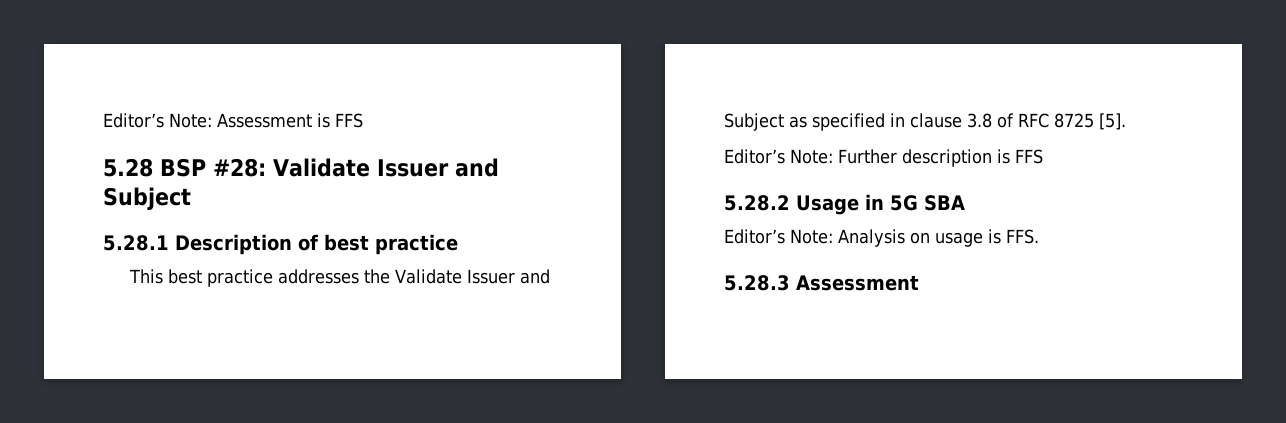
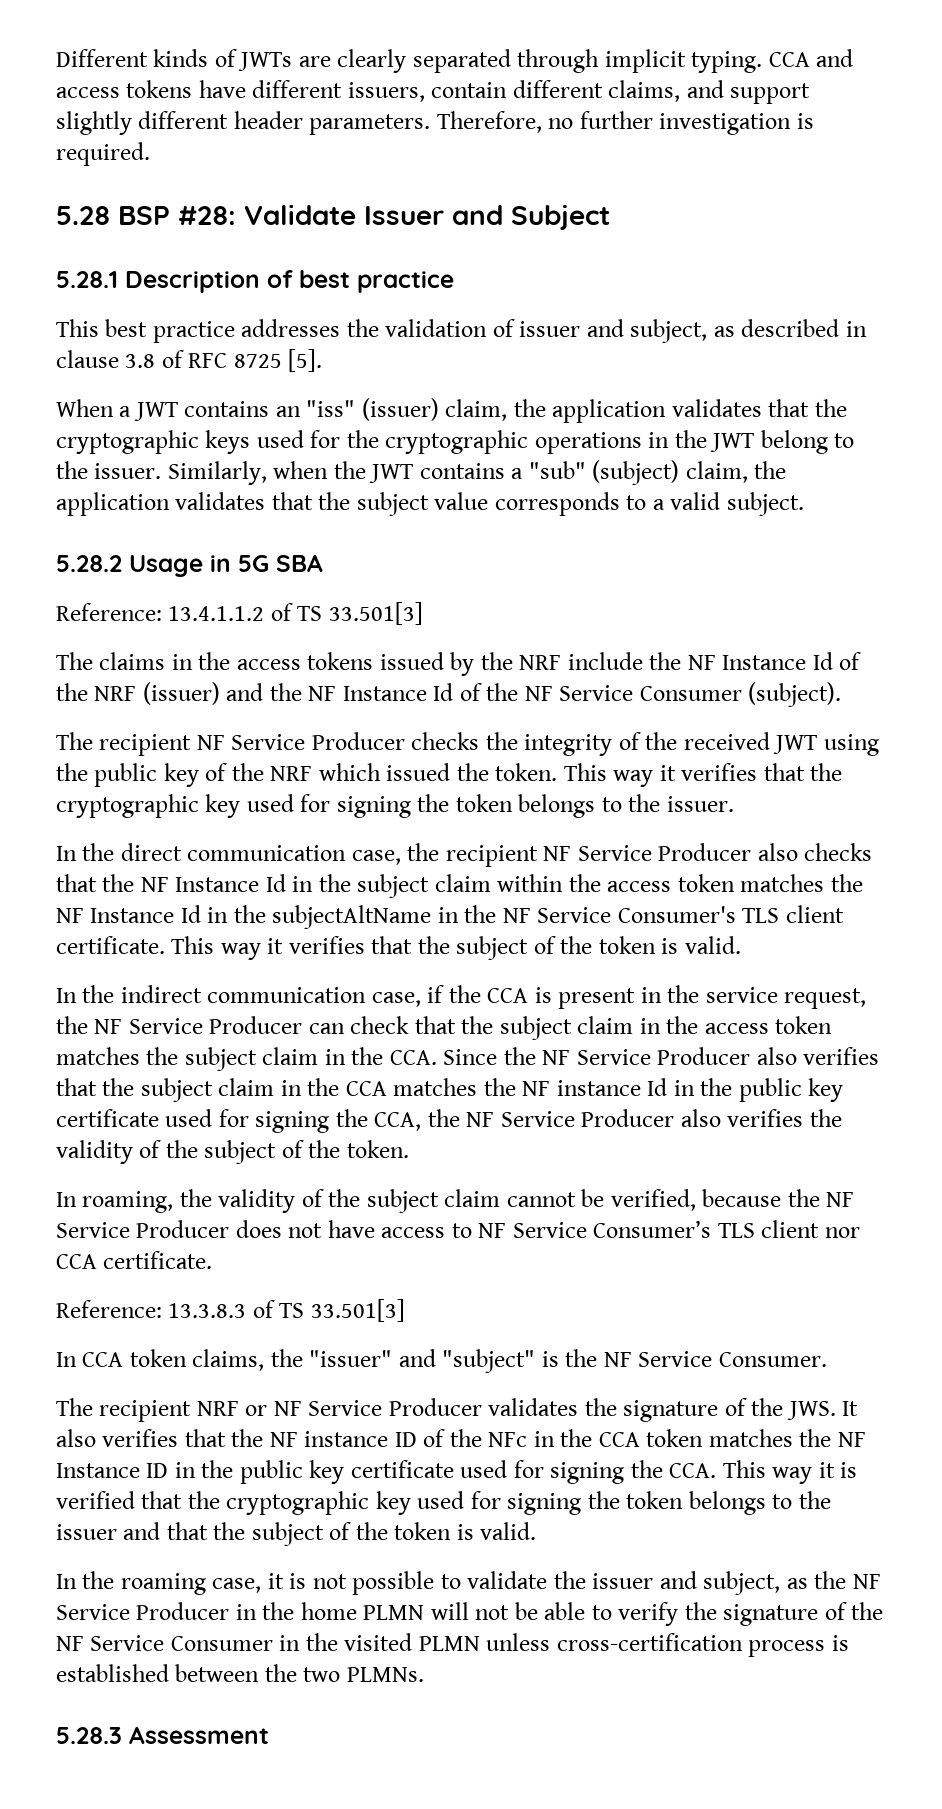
[103,113,363,128] Editor’s Note: Assessment is FFS -> [56,49,854,73] [56,80,811,104] [56,111,814,135] [56,142,150,166] Different kinds of JWTs are clearly separated through implicit typing. CCA and access tokens have different issuers, contain different claims, and support slightly different header parameters. Therefore, no further investigation is required.
[394,269,550,284] [724,113,885,131] Validate Issuer and Subject as specified -> [385,319,840,343] validation of issuer and subject, as described
[724,149,1043,167] Editor’s Note: Further description is FFS -> [56,398,847,423] [56,430,855,454] [56,460,787,485] [56,492,804,516] When a JWT contains an "iss" (issuer) claim, the application validates that the cryptographic keys used for the cryptographic operations in the JWT belong to the issuer. Similarly, when the JWT contains a "sub" (subject) claim, the application validates that the subject value corresponds to a valid subject.
[724,229,1039,247] Editor’s Note: Analysis on usage is FFS. -> [56,602,423,625] [56,652,862,676] [56,682,842,707] [56,732,879,756] [56,763,843,787] [56,794,734,818] [56,843,873,867] [56,874,863,898] [56,905,844,929] [56,936,741,960] [56,985,867,1009] [56,1016,833,1040] [56,1047,880,1071] [56,1078,844,1102] [56,1109,842,1133] [56,1140,409,1164] [56,1189,855,1213] [56,1220,860,1238] [56,1251,213,1269] [56,1299,405,1322] [56,1349,827,1373] [56,1398,859,1422] [56,1429,866,1447] [56,1460,858,1484] [56,1491,831,1515] [56,1522,537,1546] [56,1571,881,1595] [56,1602,884,1626] [56,1633,849,1657] [56,1664,424,1682] Reference: 13.4.1.1.2 of TS 33.501[3] // The claims in the access tokens issued by the NRF include the NF Instance Id of the NRF (issuer) and the NF Instance Id of the NF Service Consumer (subject). // The recipient NF Service Producer checks the integrity of the received JWT using the public key of the NRF which issued the token. This way it verifies that the cryptographic key used for signing the token belongs to the issuer. // In the direct communication case, the recipient NF Service Producer also checks that the NF Instance Id in the subject claim within the access token matches the NF Instance Id in the subjectAltName in the NF Service Consumer's TLS client certificate. This way it verifies that the subject of the token is valid. // In the indirect communication case, if the CCA is present in the service request, the NF Service Producer can check that the subject claim in the access token matches the subject claim in the CCA. Since the NF Service Producer also verifies that the subject claim in the CCA matches the NF instance Id in the public key certificate used for signing the CCA, the NF Service Producer also verifies the validity of the subject of the token. // In roaming, the validity of the subject claim cannot be verified, because the NF Service Producer does not have access to NF Service Consumer’s TLS client nor CCA certificate. // Reference: 13.3.8.3 of TS 33.501[3] // In CCA token claims, the "issuer" and "subject" is the NF Service Consumer. // The recipient NRF or NF Service Producer validates the signature of the JWS. It also verifies that the NF instance ID of the NFc in the CCA token matches the NF Instance ID in the public key certificate used for signing the CCA. This way it is verified that the cryptographic key used for signing the token belongs to the issuer and that the subject of the token is valid. // In the roaming case, it is not possible to validate the issuer and subject, as the NF Service Producer in the home PLMN will not be able to verify the signature of the NF Service Consumer in the visited PLMN unless cross-certification process is established between the two PLMNs.

